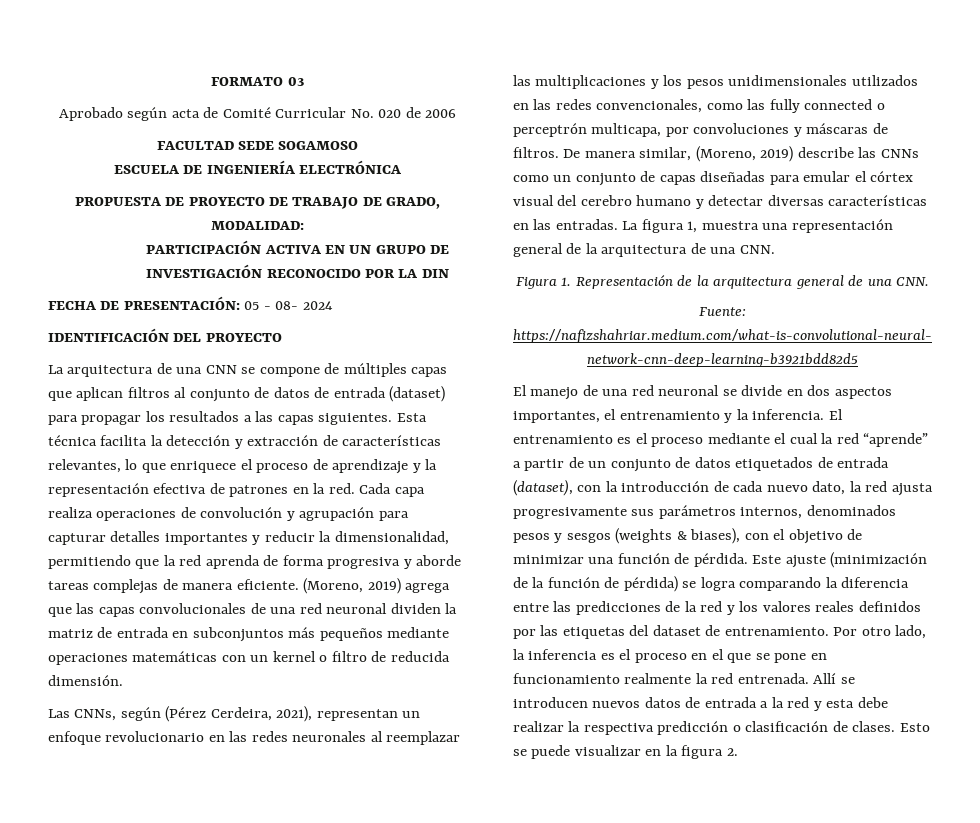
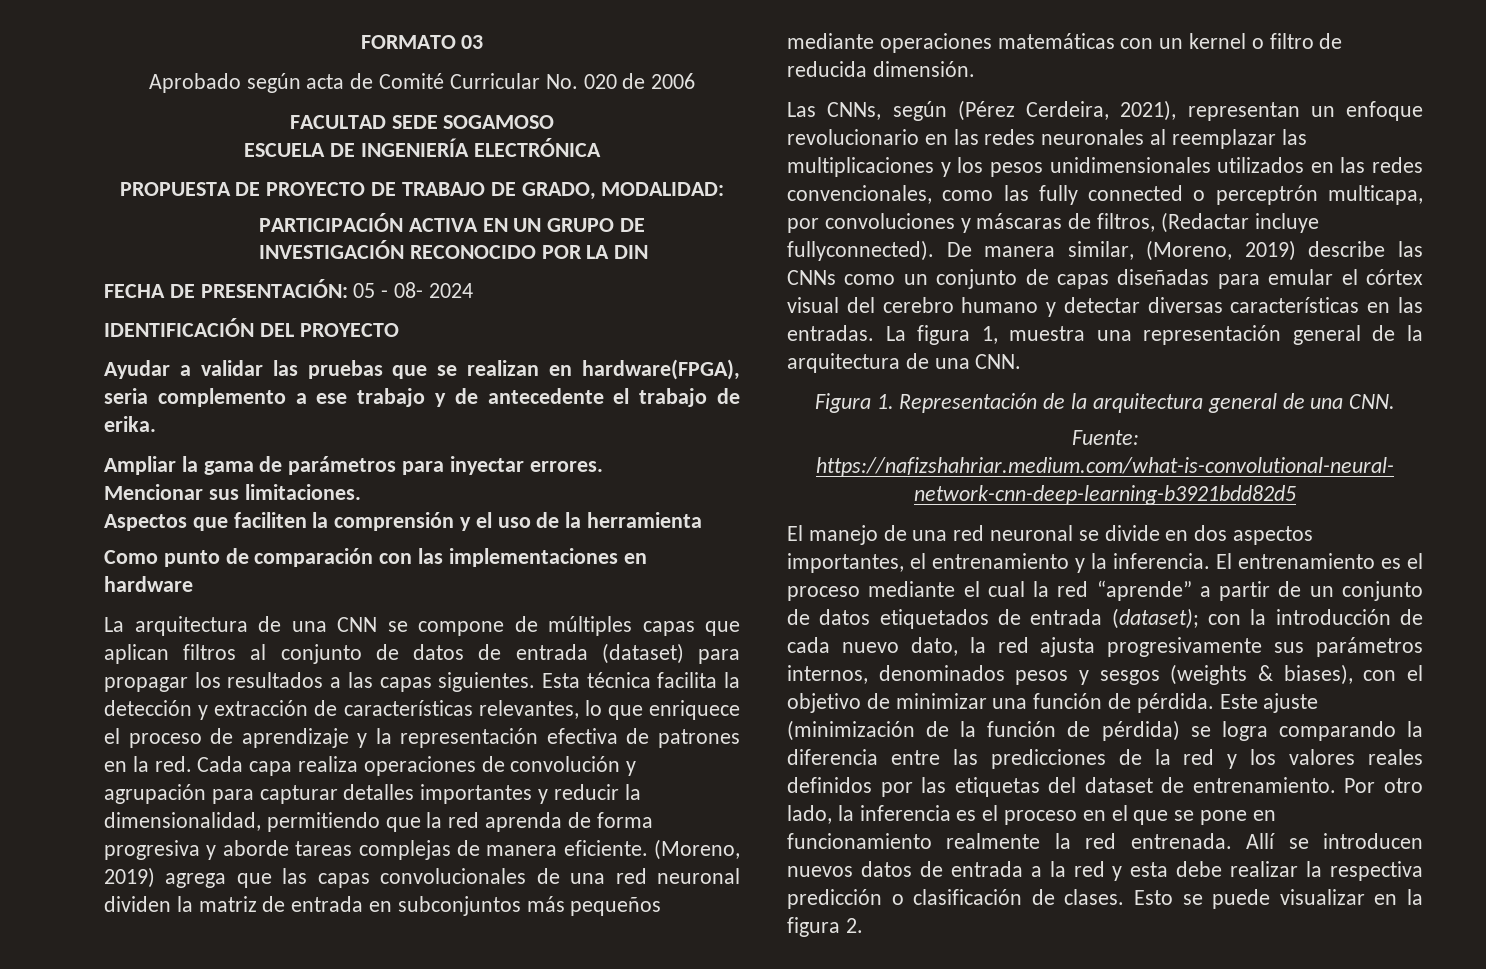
(282, 337) none -> [104,359,741,380] [104,388,740,407] [104,416,156,432] [104,456,603,475] [104,484,361,500] [104,512,703,531] [104,548,647,567] [104,576,193,592] // Ayudar a validar las pruebas que se realizan en hardware(FPGA), seria complemento a ese trabajo y de antecedente el trabajo de erika. // Ampliar la gama de parámetros para inyectar errores. // Mencionar sus limitaciones. // Aspectos que faciliten la comprensión y el uso de la herramienta // Como punto de comparación con las implementaciones en hardware
[513,147,559,158] filtros. -> [1097,212,1319,233] [787,240,934,261] filtros, (Redactar incluye fullyconnected).
[513,479,573,496] (dataset), -> [1111,608,1199,629] (dataset);

